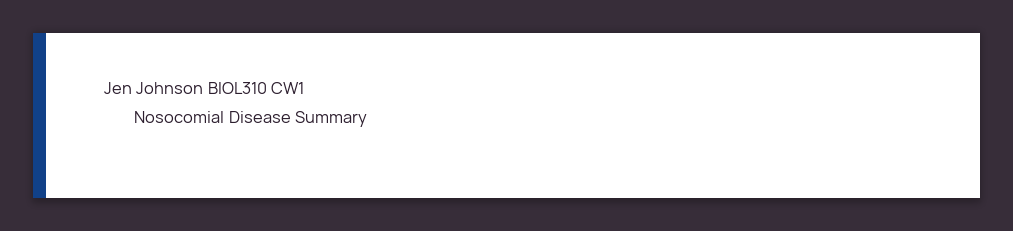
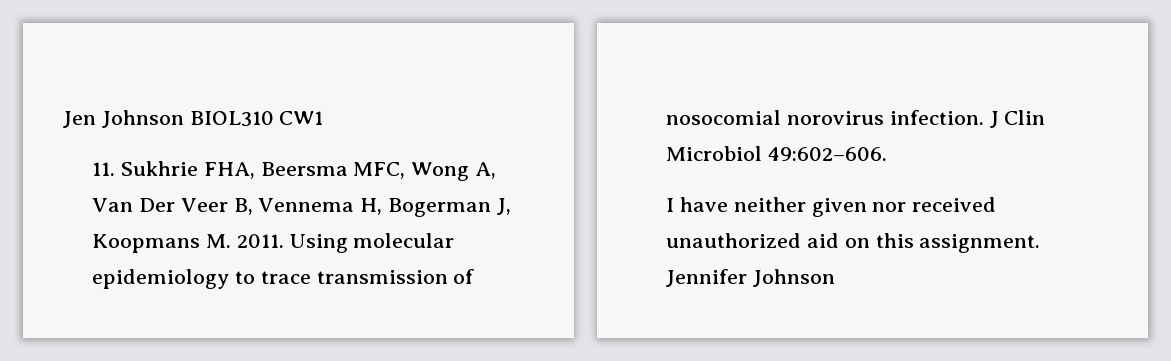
[134,111,368,127] Nosocomial Disease Summary -> [92,161,496,181] [92,198,511,217] [92,233,455,253] [92,269,475,289] [666,110,1046,128] [666,146,887,161] [666,197,997,217] [666,233,1041,253] [666,269,835,287] 11. Sukhrie FHA, Beersma MFC, Wong A, Van Der Veer B, Vennema H, Bogerman J, Koopmans M. 2011. Using molecular epidemiology to trace transmission of nosocomial norovirus infection. J Clin Microbiol 49:602–606. // I have neither given nor received unauthorized aid on this assignment. Jennifer Johnson

